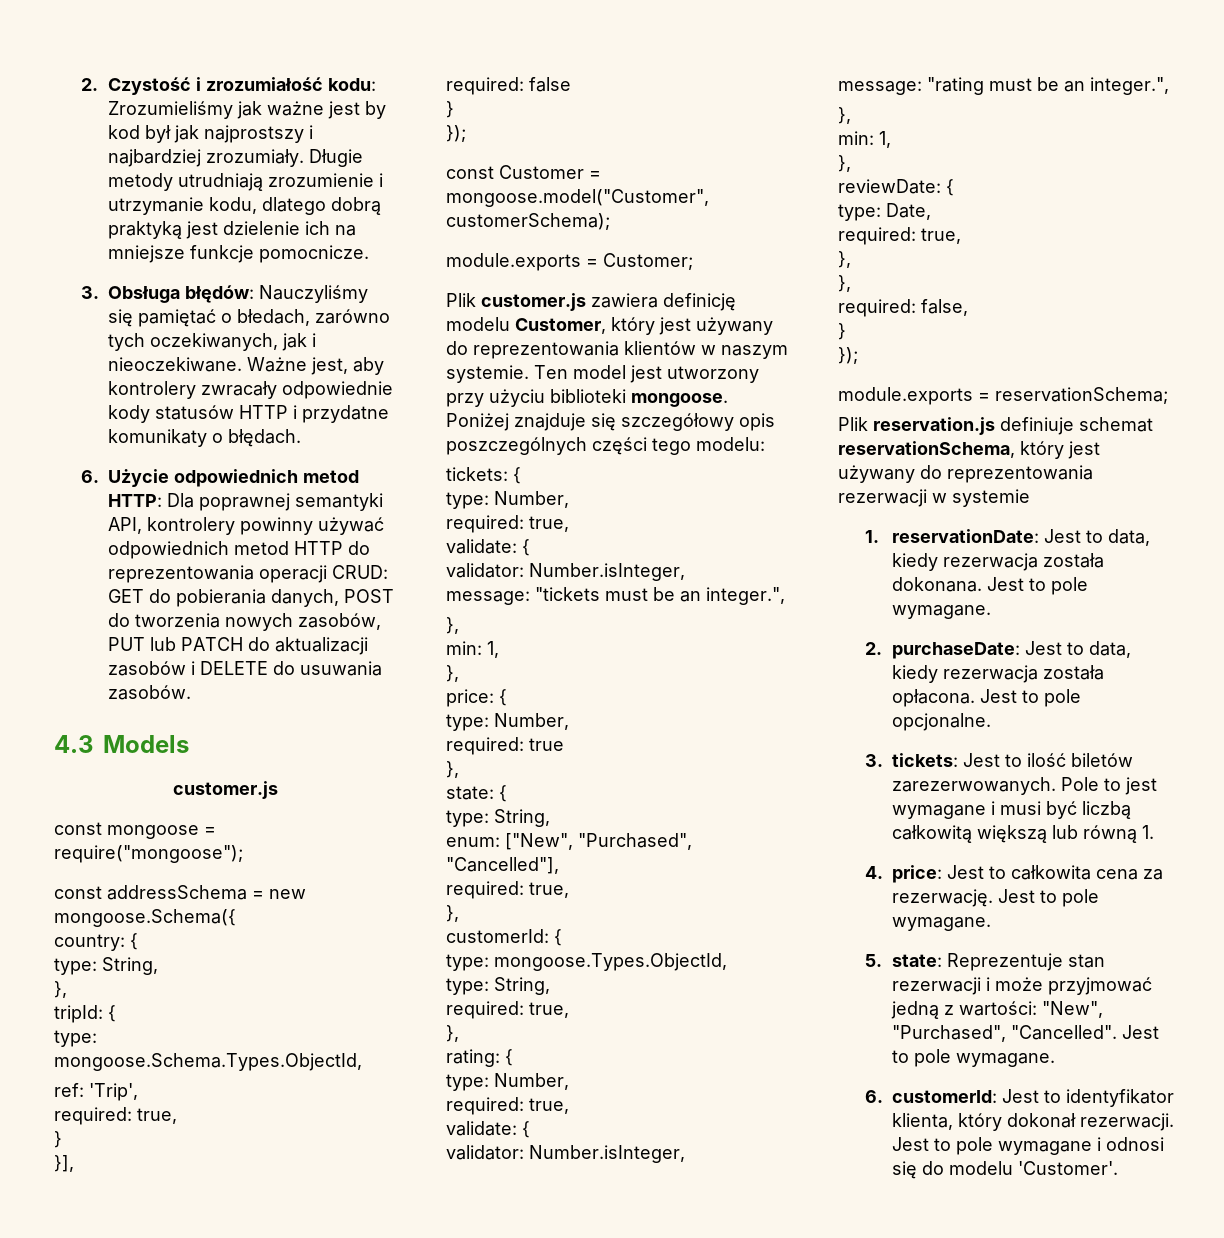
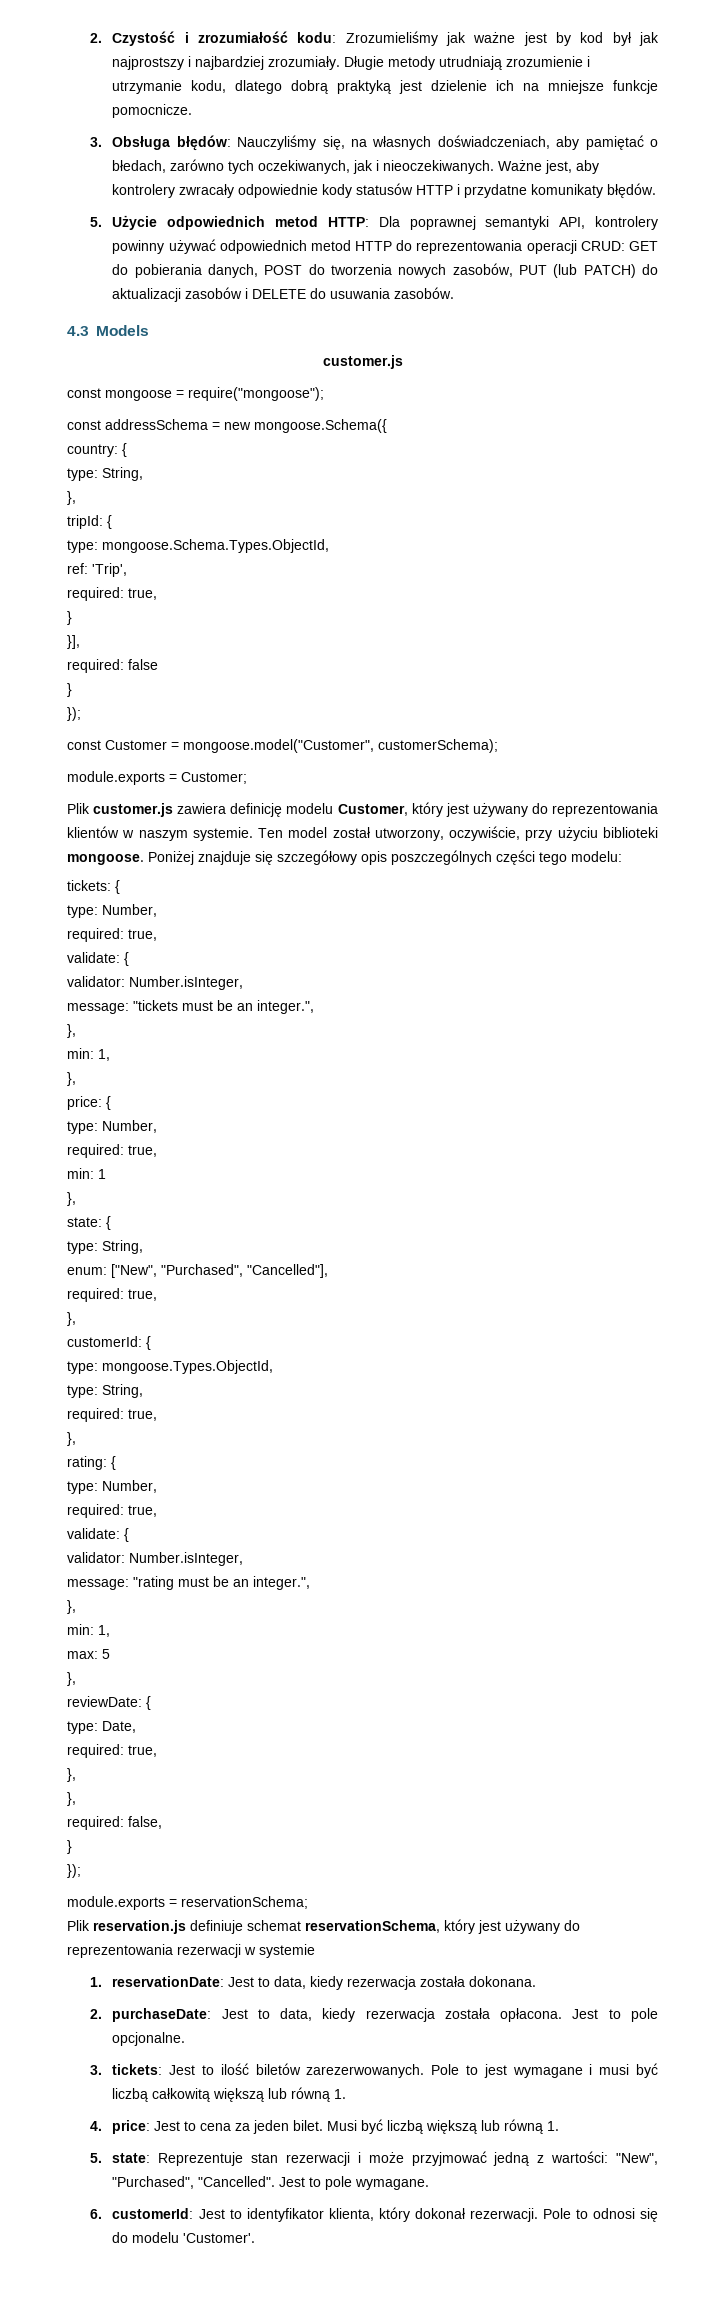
[108,309,134,327] się -> [322,135,580,150] się, na własnych doświadczeniach, aby
[108,357,243,372] nieoczekiwane. -> [383,160,495,174] nieoczekiwanych.
[212,429,302,447] [81,470,100,483] o błędach. // 6. -> [607,183,657,198] [89,217,102,227] błędów. // 5.
[150,637,244,651] lub PATCH -> [553,264,636,278] (lub PATCH)
[630,365,759,383] jest utworzony -> [332,826,521,841] został utworzony, oczywiście,
[529,738,564,751] true -> [128,1145,157,1157] [67,1168,106,1179] true, // min: 1
(891, 139) none -> [67,1649,110,1659] // max: 5
[987,577,1089,595] [892,605,992,619] Jest to pole wymagane. -> (537, 1981) none
[1011,865,1092,880] całkowita -> (197, 2126) none
[892,889,1100,907] [892,917,992,931] rezerwację. Jest to pole wymagane. -> [253,2119,560,2134] jeden bilet. Musi być liczbą większą lub równą 1.
[892,1137,1102,1155] Jest to pole wymagane i -> [542,2208,588,2219] Pole to

